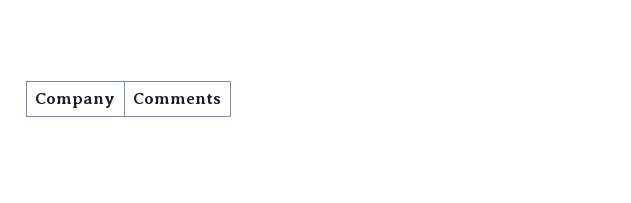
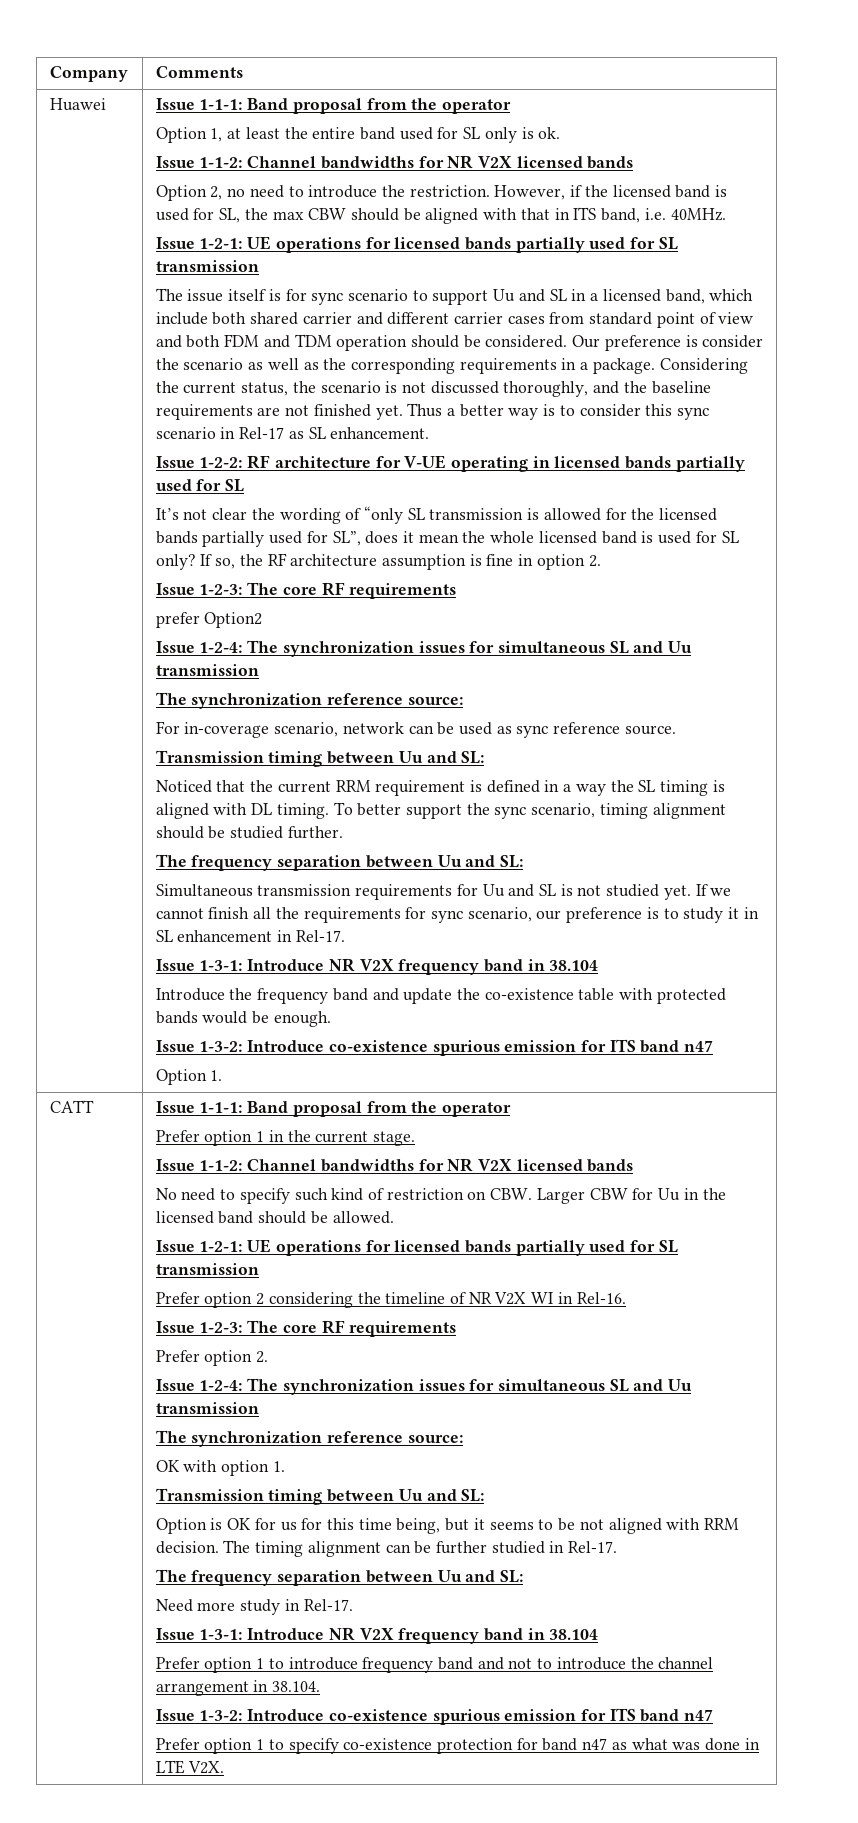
(221, 98) none -> [49,98,106,111] [155,98,511,114] [155,127,561,143] [155,155,634,169] [155,185,728,201] [155,207,726,224] [155,236,678,253] [155,260,259,272] [155,288,754,305] [155,312,754,328] [155,334,764,351] [155,358,748,374] [155,381,711,397] [155,403,710,420] [155,427,430,439] [155,455,745,472] [155,479,245,492] [155,506,718,524] [155,531,739,547] [155,553,601,570] [155,582,457,599] [155,612,263,628] [155,640,693,657] [155,664,259,676] [155,692,463,709] [155,721,676,738] [155,750,485,767] [155,780,725,796] [155,802,726,819] [155,826,343,839] [155,854,523,871] [155,884,732,900] [155,907,759,923] [155,930,345,942] [155,958,599,975] [155,988,726,1004] [155,1011,331,1027] [155,1039,714,1056] [155,1069,223,1085] [49,1100,94,1113] [155,1101,511,1117] [155,1130,415,1146] [155,1158,634,1172] [155,1188,726,1204] [155,1211,394,1224] [155,1239,678,1256] [155,1263,259,1275] [155,1292,626,1308] [155,1320,457,1337] [155,1350,269,1366] [155,1378,693,1395] [155,1402,259,1414] [155,1430,463,1447] [155,1460,285,1476] [155,1488,485,1505] [155,1518,739,1534] [155,1540,618,1557] [155,1569,523,1586] [155,1599,353,1615] [155,1627,599,1644] [155,1657,714,1673] [155,1680,321,1696] [155,1708,714,1725] [155,1738,760,1754] [155,1760,225,1774] // Huawei | Issue 1-1-1: Band proposal from the operator // Option 1, at least the entire band used for SL only is ok. // Issue 1-1-2: Channel bandwidths for NR V2X licensed bands // Option 2, no need to introduce the restriction. However, if the licensed band is used for SL, the max CBW should be aligned with that in ITS band, i.e. 40MHz. // Issue 1-2-1: UE operations for licensed bands partially used for SL transmission // The issue itself is for sync scenario to support Uu and SL in a licensed band, which include both shared carrier and different carrier cases from standard point of view and both FDM and TDM operation should be considered. Our preference is consider the scenario as well as the corresponding requirements in a package. Considering the current status, the scenario is not discussed thoroughly, and the baseline requirements are not finished yet. Thus a better way is to consider this sync scenario in Rel-17 as SL enhancement. // Issue 1-2-2: RF architecture for V-UE operating in licensed bands partially used for SL // It’s not clear the wording of “only SL transmission is allowed for the licensed bands partially used for SL”, does it mean the whole licensed band is used for SL only? If so, the RF architecture assumption is fine in option 2. // Issue 1-2-3: The core RF requirements // prefer Option2 // Issue 1-2-4: The synchronization issues for simultaneous SL and Uu transmission // The synchronization reference source: // For in-coverage scenario, network can be used as sync reference source. // Transmission timing between Uu and SL: // Noticed that the current RRM requirement is defined in a way the SL timing is aligned with DL timing. To better support the sync scenario, timing alignment should be studied further. // The frequency separation between Uu and SL: // Simultaneous transmission requirements for Uu and SL is not studied yet. If we cannot finish all the requirements for sync scenario, our preference is to study it in SL enhancement in Rel-17. // Issue 1-3-1: Introduce NR V2X frequency band in 38.104 // Introduce the frequency band and update the co-existence table with protected bands would be enough. // Issue 1-3-2: Introduce co-existence spurious emission for ITS band n47 // Option 1. // CATT | Issue 1-1-1: Band proposal from the operator // Prefer option 1 in the current stage. // Issue 1-1-2: Channel bandwidths for NR V2X licensed bands // No need to specify such kind of restriction on CBW. Larger CBW for Uu in the licensed band should be allowed. // Issue 1-2-1: UE operations for licensed bands partially used for SL transmission // Prefer option 2 considering the timeline of NR V2X WI in Rel-16. // Issue 1-2-3: The core RF requirements // Prefer option 2. // Issue 1-2-4: The synchronization issues for simultaneous SL and Uu transmission // The synchronization reference source: // OK with option 1. // Transmission timing between Uu and SL: // Option is OK for us for this time being, but it seems to be not aligned with RRM decision. The timing alignment can be further studied in Rel-17. // The frequency separation between Uu and SL: // Need more study in Rel-17. // Issue 1-3-1: Introduce NR V2X frequency band in 38.104 // Prefer option 1 to introduce frequency band and not to introduce the channel arrangement in 38.104. // Issue 1-3-2: Introduce co-existence spurious emission for ITS band n47 // Prefer option 1 to specify co-existence protection for band n47 as what was done in LTE V2X.

